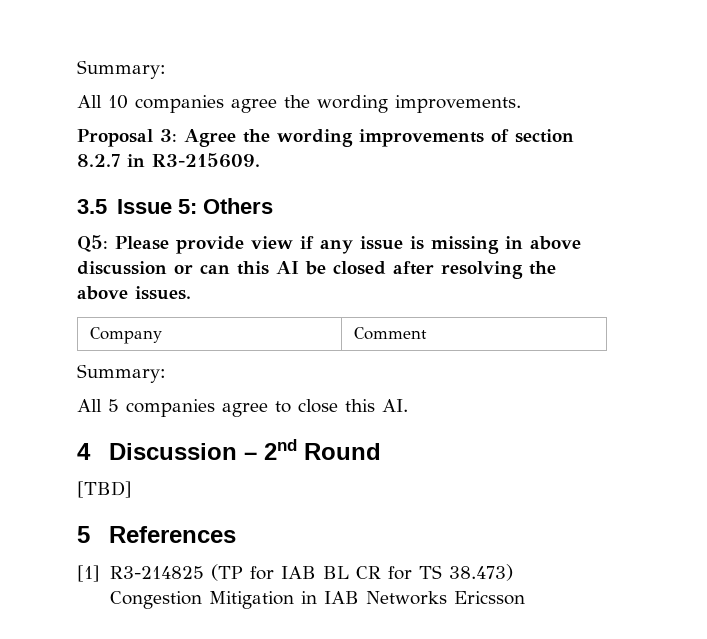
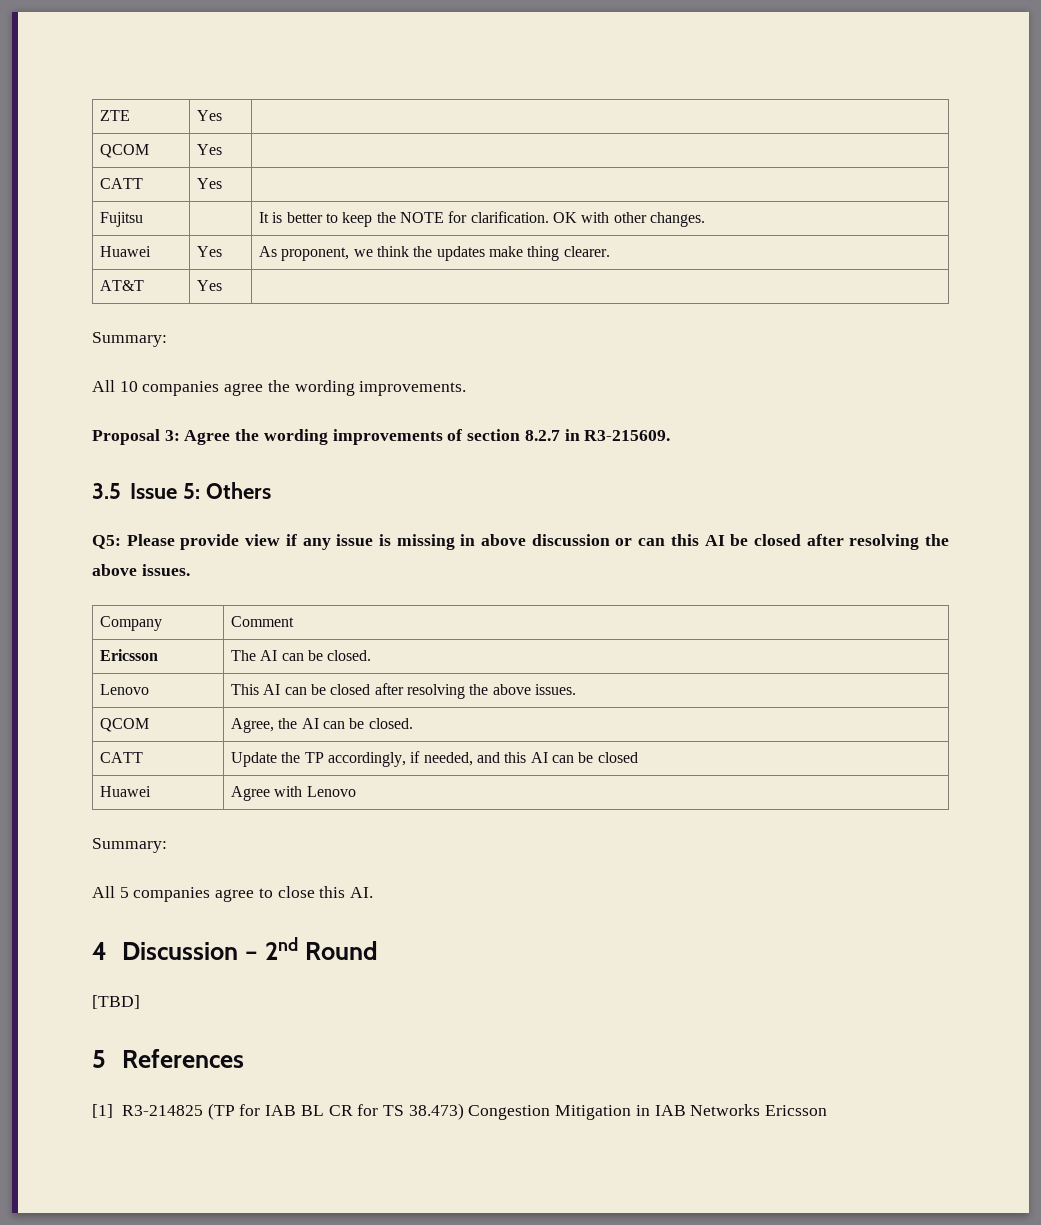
(77, 69) none -> [100,110,131,121] [197,110,223,121] [100,144,150,158] [197,144,223,155] [100,178,144,189] [197,178,223,189] [100,212,144,227] [259,211,705,227] [100,246,152,257] [197,246,223,257] [259,246,610,261] [100,280,145,291] [197,280,223,291] ZTE | Yes | // QCOM | Yes | // CATT | Yes | // Fujitsu | | It is better to keep the NOTE for clarification. OK with other changes. // Huawei | Yes | As proponent, we think the updates make thing clearer. // AT&T | Yes | //
(428, 333) none -> [100,649,159,661] [231,650,372,661] [100,684,150,695] [231,683,577,699] [100,718,150,732] [231,718,413,733] [100,752,144,763] [231,751,638,767] [100,786,152,797] [231,786,356,801] // Ericsson | The AI can be closed. // Lenovo | This AI can be closed after resolving the above issues. // QCOM | Agree, the AI can be closed. // CATT | Update the TP accordingly, if needed, and this AI can be closed // Huawei | Agree with Lenovo

